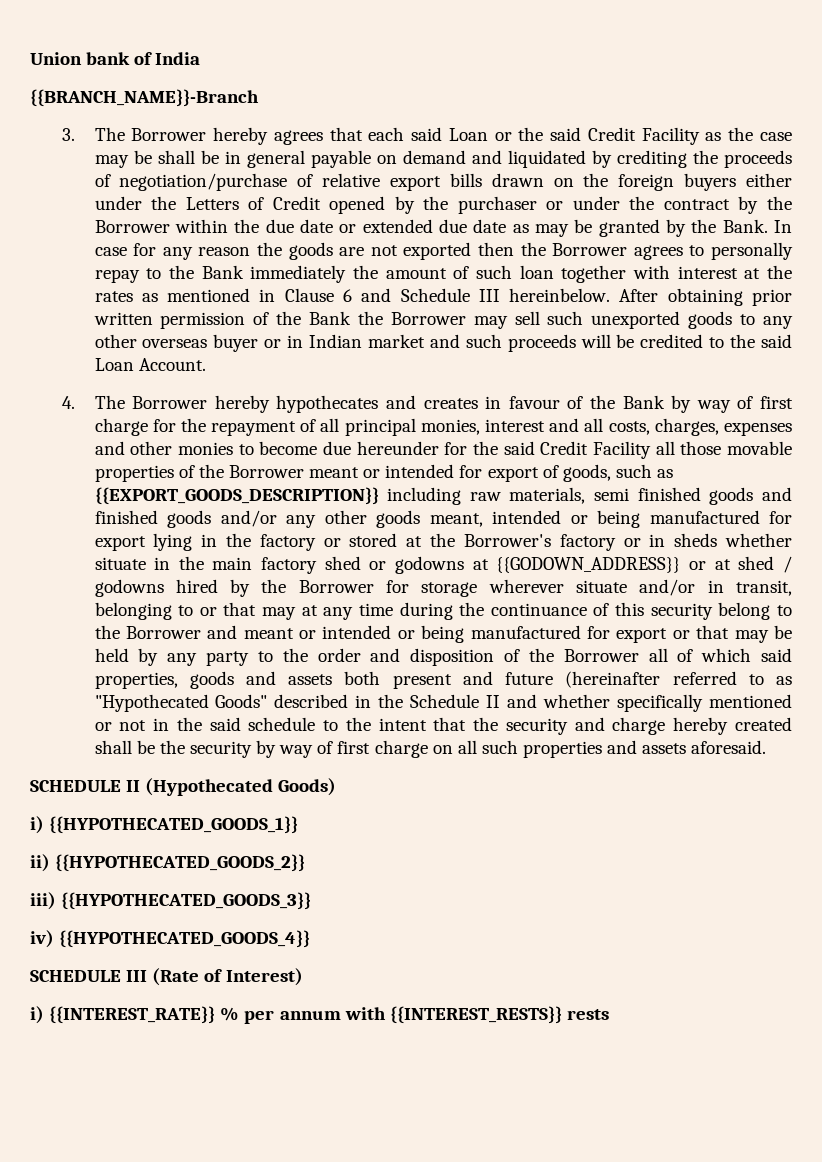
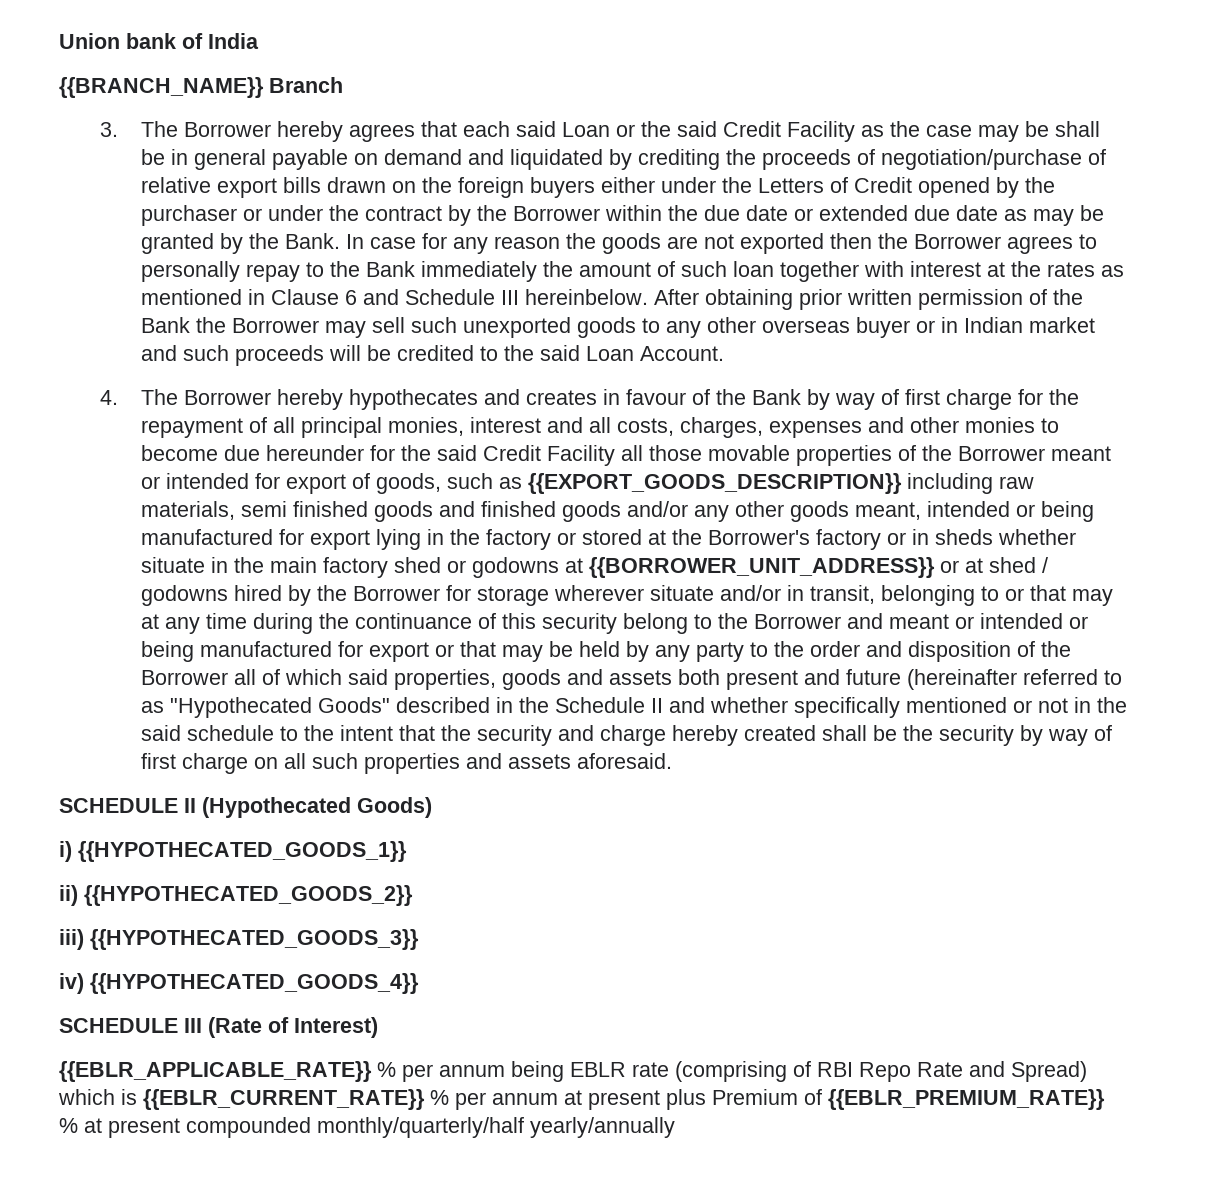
[30,89,259,107] {{BRANCH_NAME}}-Branch -> [59,77,343,98] {{BRANCH_NAME}} Branch
[496,557,681,573] {{GODOWN_ADDRESS}} -> [588,557,935,578] {{BORROWER_UNIT_ADDRESS}}
[30,1006,609,1024] i) {{INTEREST_RATE}} % per annum with {{INTEREST_RESTS}} rests -> [59,1061,1087,1082] [58,1089,1105,1110] [59,1117,675,1138] {{EBLR_APPLICABLE_RATE}} % per annum being EBLR rate (comprising of RBI Repo Rate and Spread) which is {{EBLR_CURRENT_RATE}} % per annum at present plus Premium of {{EBLR_PREMIUM_RATE}} % at present compounded monthly/quarterly/half yearly/annually

